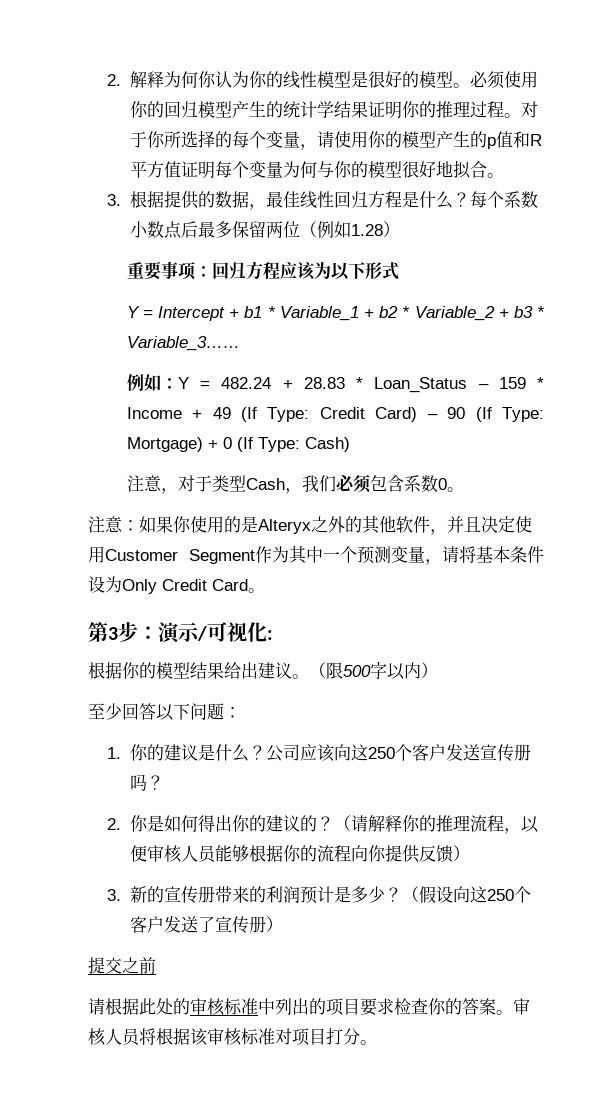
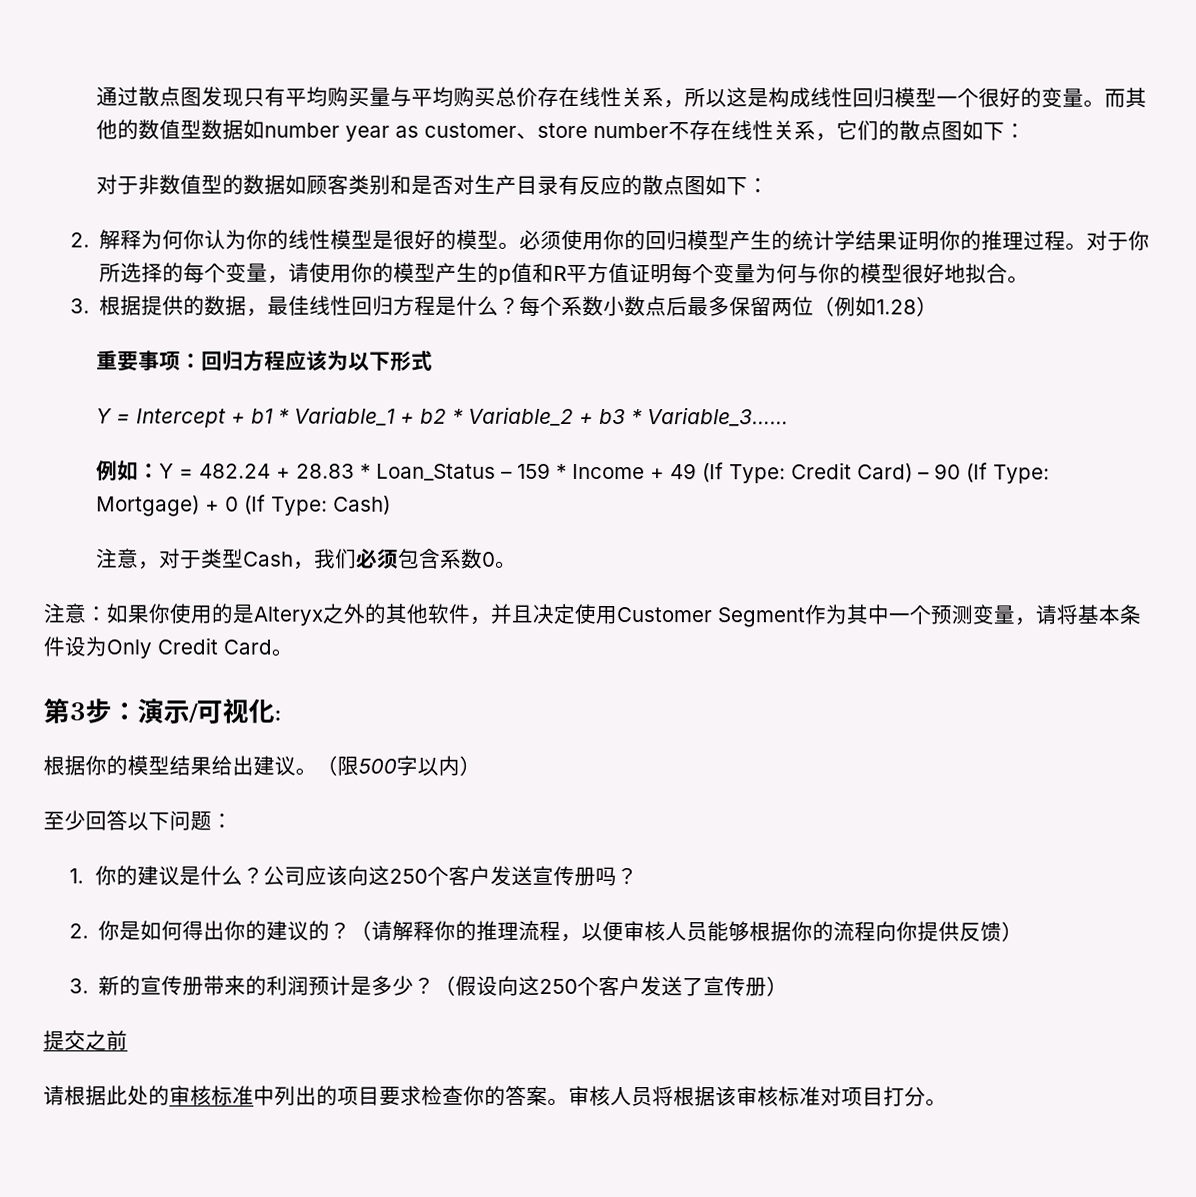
(107, 80) none -> [95,86,1147,109] [95,119,1026,142] [95,174,769,196] 通过散点图发现只有平均购买量与平均购买总价存在线性关系，所以这是构成线性回归模型一个很好的变量。而其他的数值型数据如number year as customer、store number不存在线性关系，它们的散点图如下： // 对于非数值型的数据如顾客类别和是否对生产目录有反应的散点图如下： //

